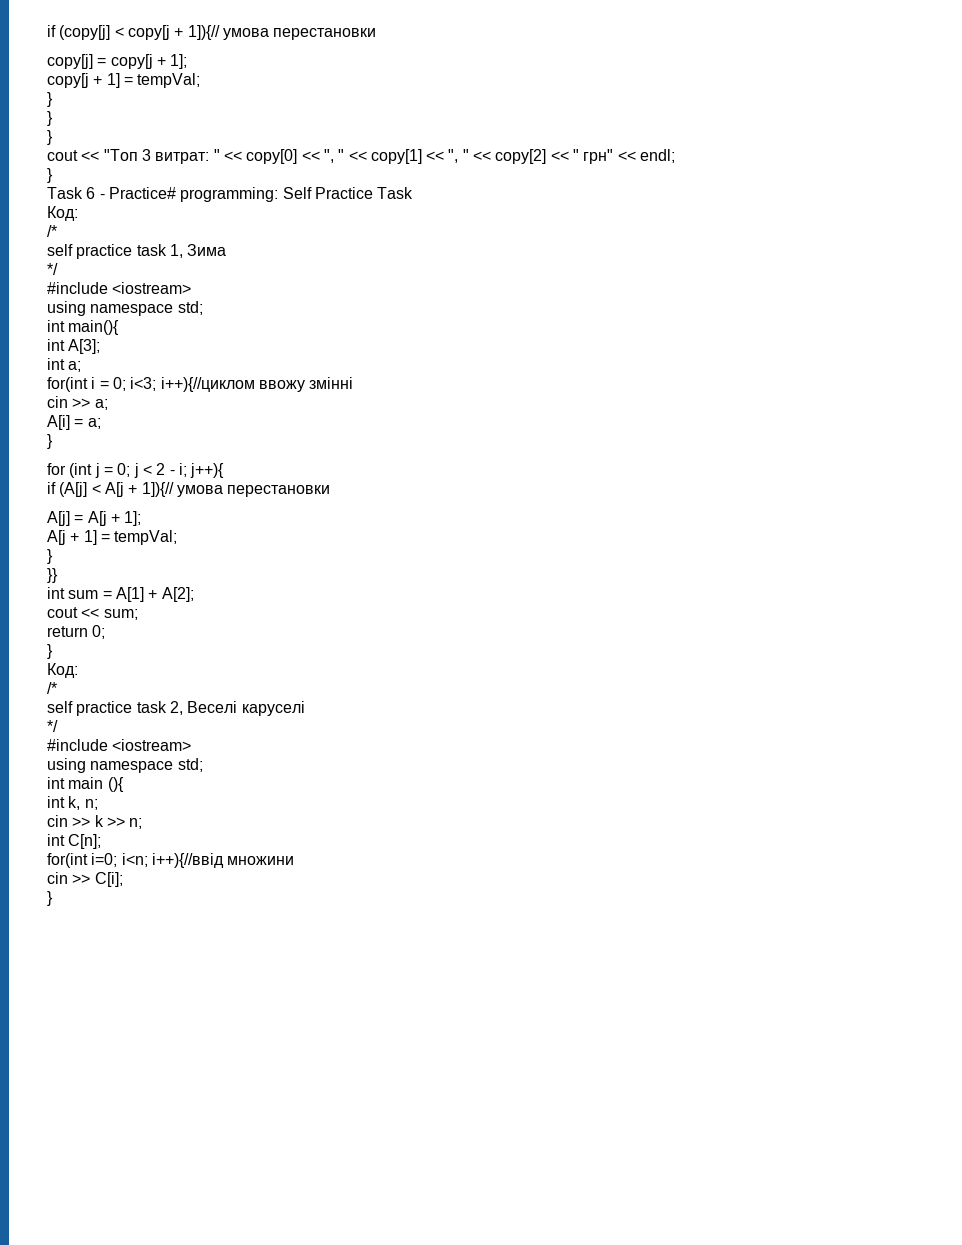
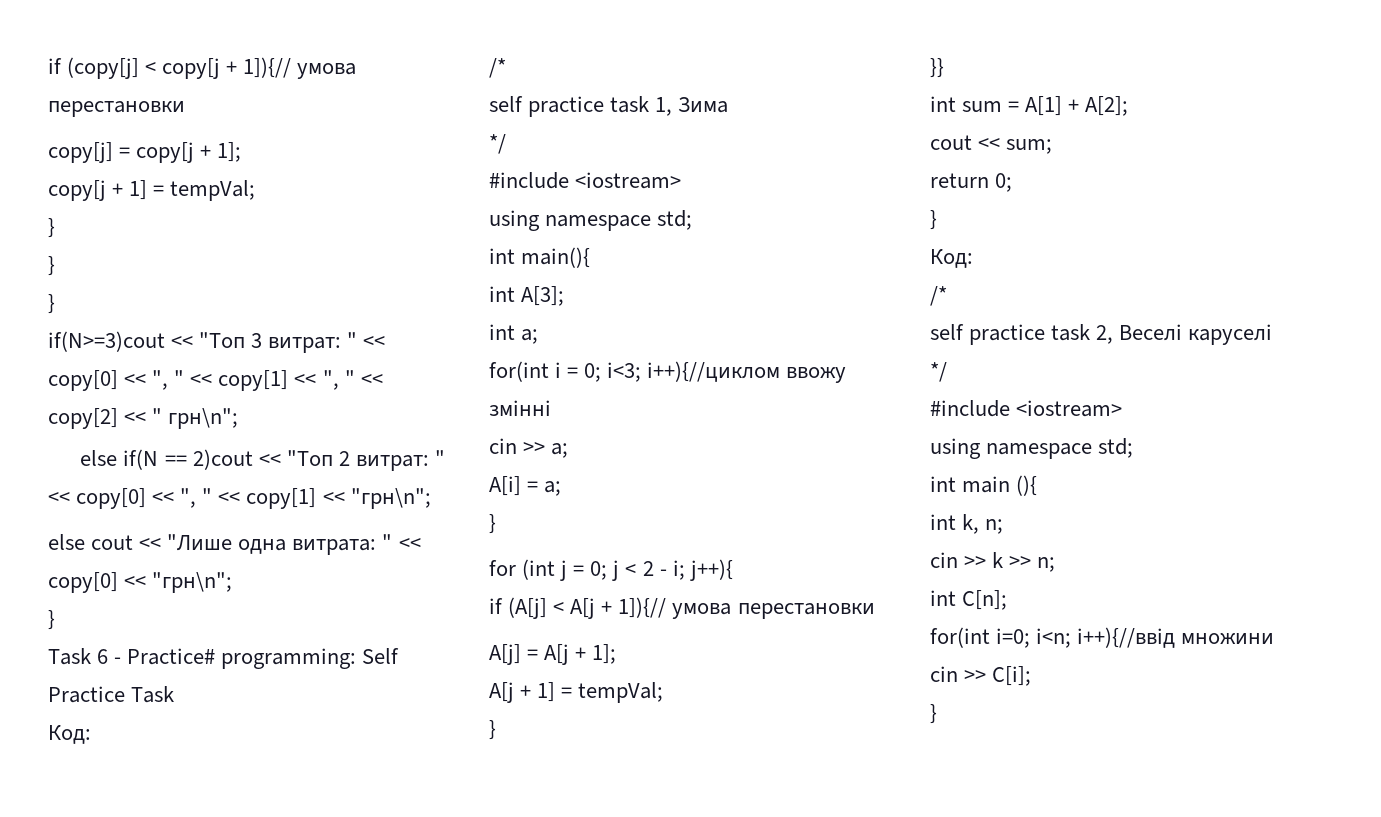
[47,150,78,161] cout -> [48,331,165,352] if(N>=3)cout
[583,149,676,164] грн" << endl; -> [168,408,239,429] [80,449,446,471] [48,488,431,509] [48,534,421,555] [48,572,233,593] грн\n"; // else if(N == 2)cout << "Топ 2 витрат: " << copy[0] << ", " << copy[1] << "грн\n"; // else cout << "Лише одна витрата: " << copy[0] << "грн\n";

